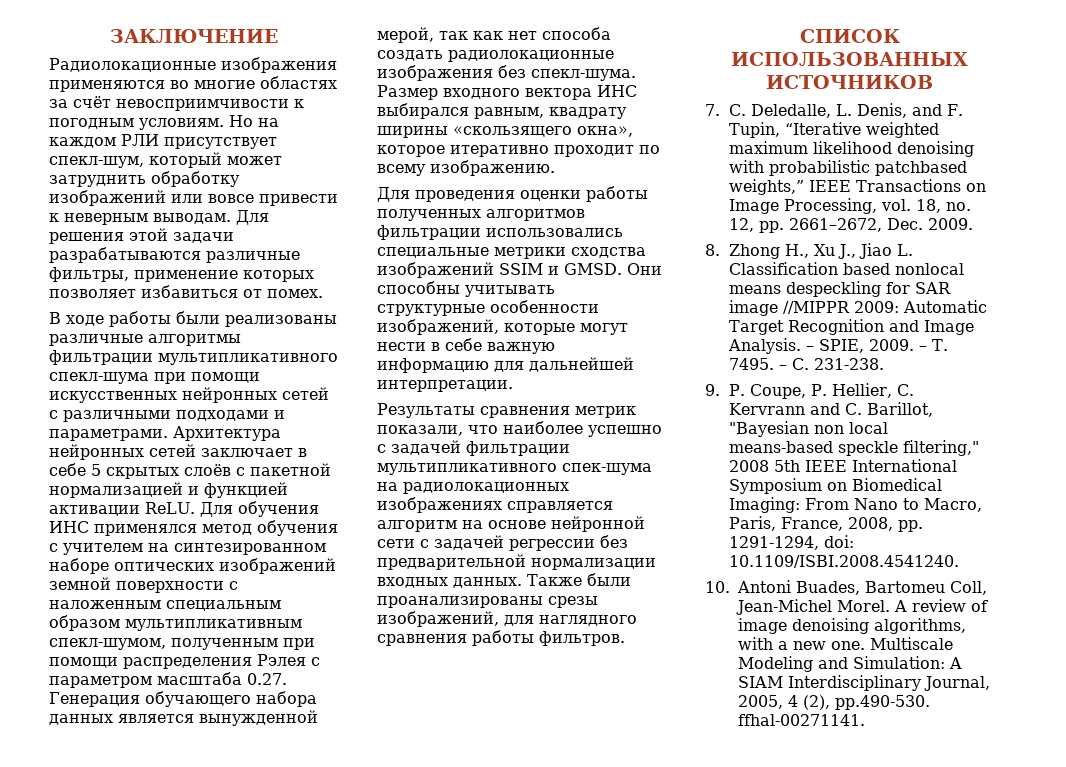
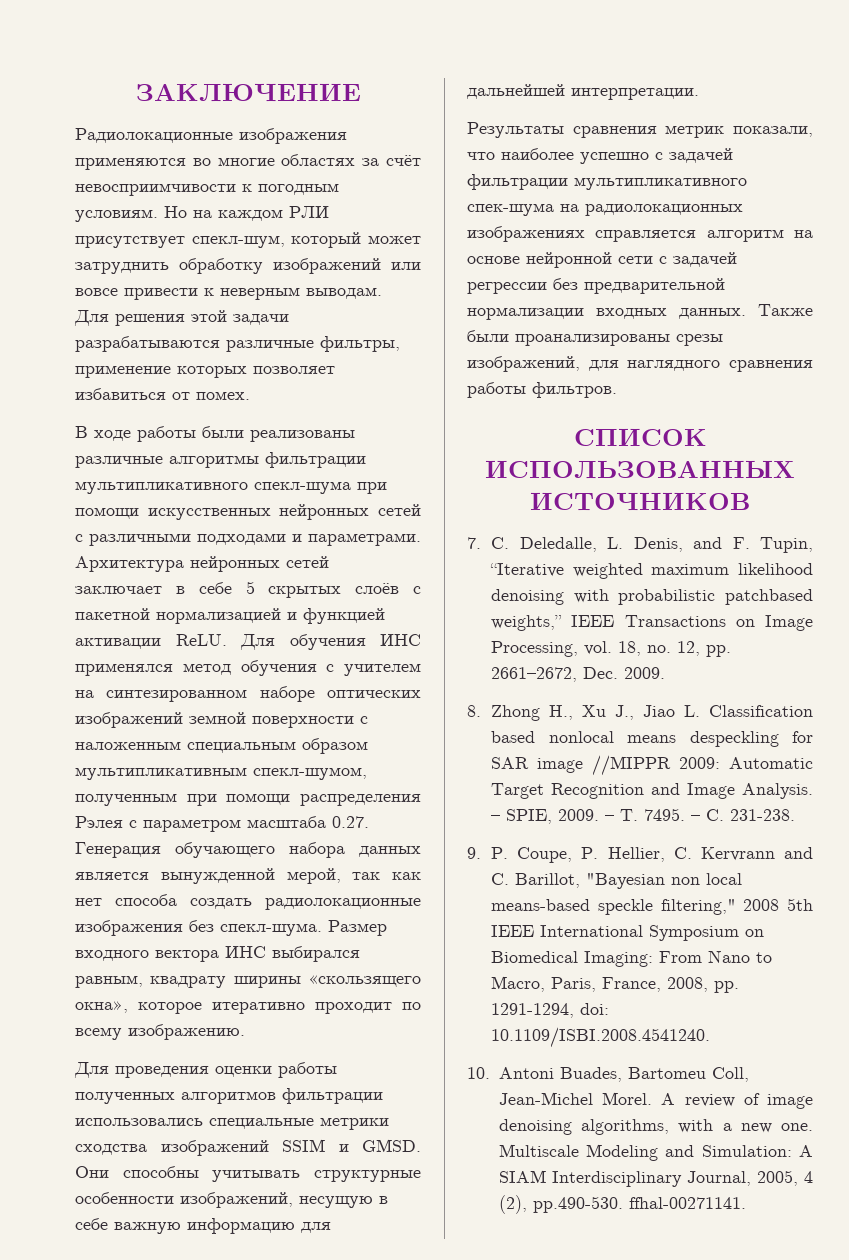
[504,323,628,335] [377,342,426,351] которые могут нести -> [299,1196,373,1208] несущую

